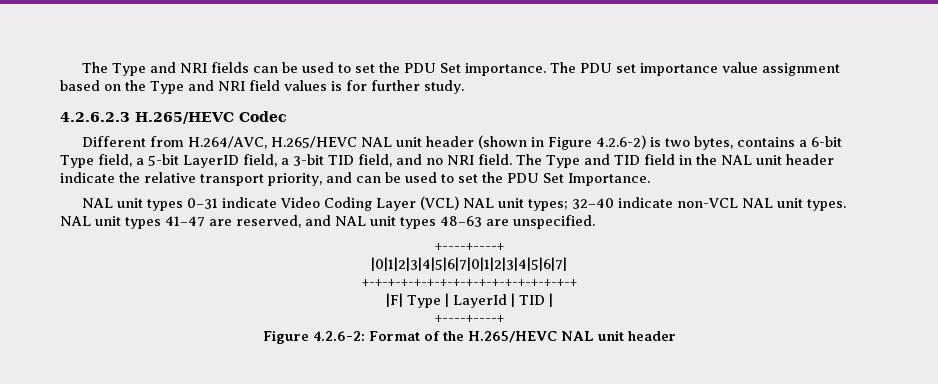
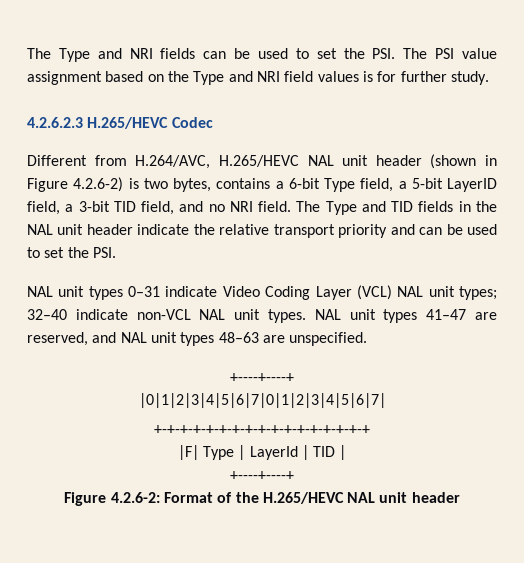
[404,62,719,76] PDU Set importance. The PDU set importance -> [372,48,455,59] PSI. The PSI
[644,154,675,165] field -> [418,201,454,212] fields
[268,173,322,186] priority, -> [338,224,388,238] priority
[507,173,650,186] PDU Set Importance. -> [92,247,116,258] PSI.

